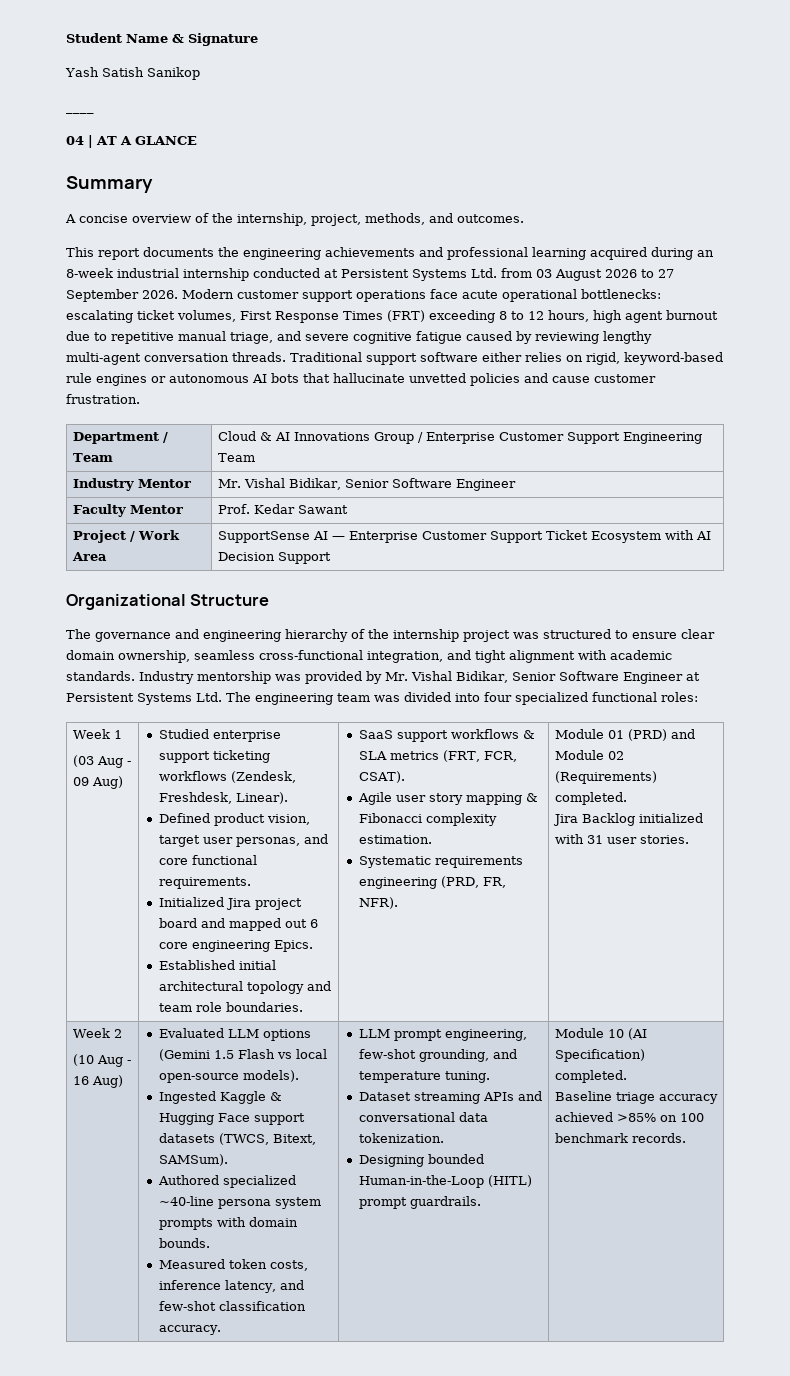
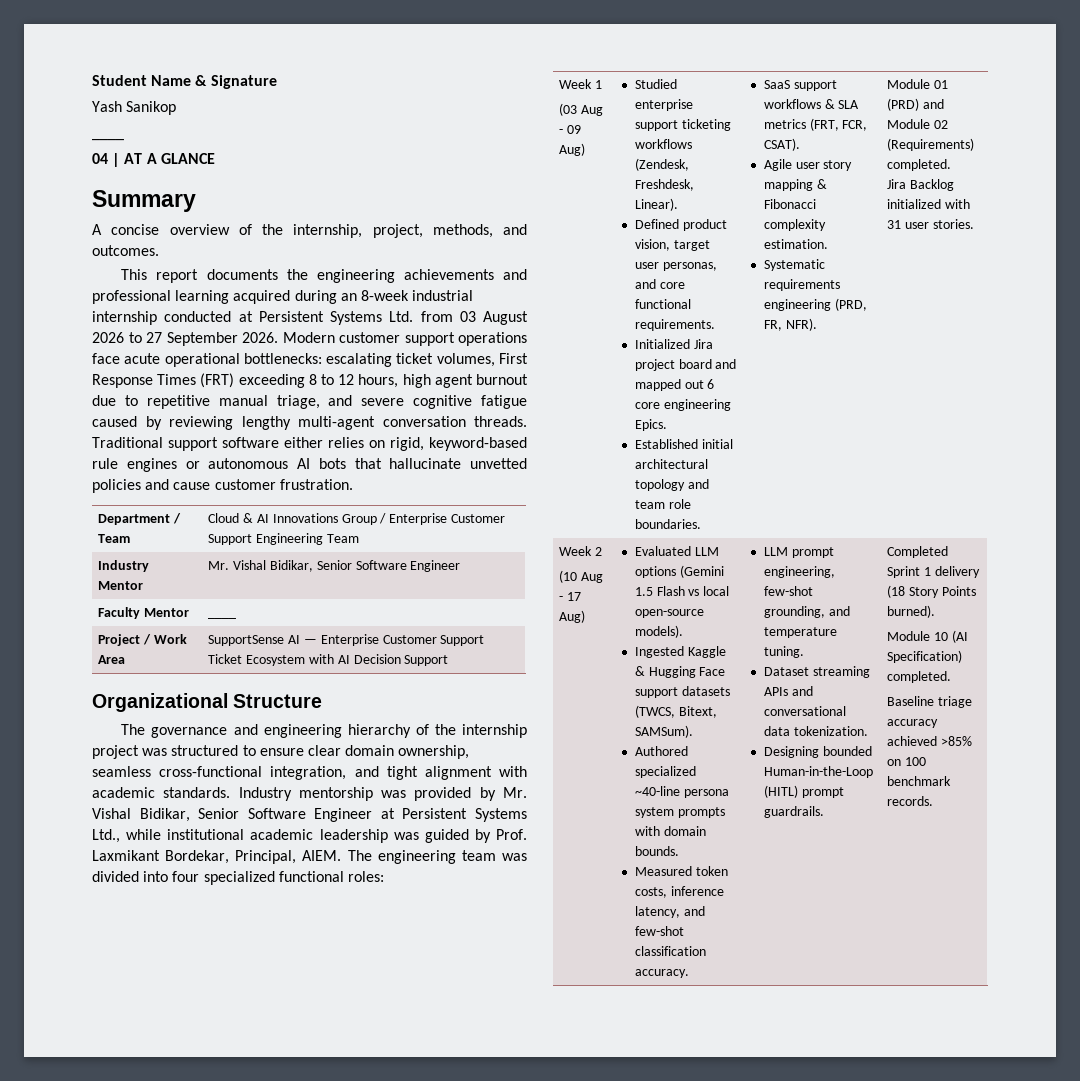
[101,67,144,77] Satish -> (122, 106) none
[217,504,348,514] Prof. Kedar Sawant -> [208,617,237,619] ____
[196,692,222,702] Ltd. -> [92,829,527,843] [92,850,342,864] Ltd., while institutional academic leadership was guided by Prof. Laxmikant Bordekar, Principal, AIEM.
[72,1076,89,1085] 16 -> [567,592,582,601] 17
(481, 1202) none -> [887,546,949,558] [887,566,980,578] [887,585,976,598] [887,605,936,618] Completed Sprint 1 delivery (18 Story Points burned). //

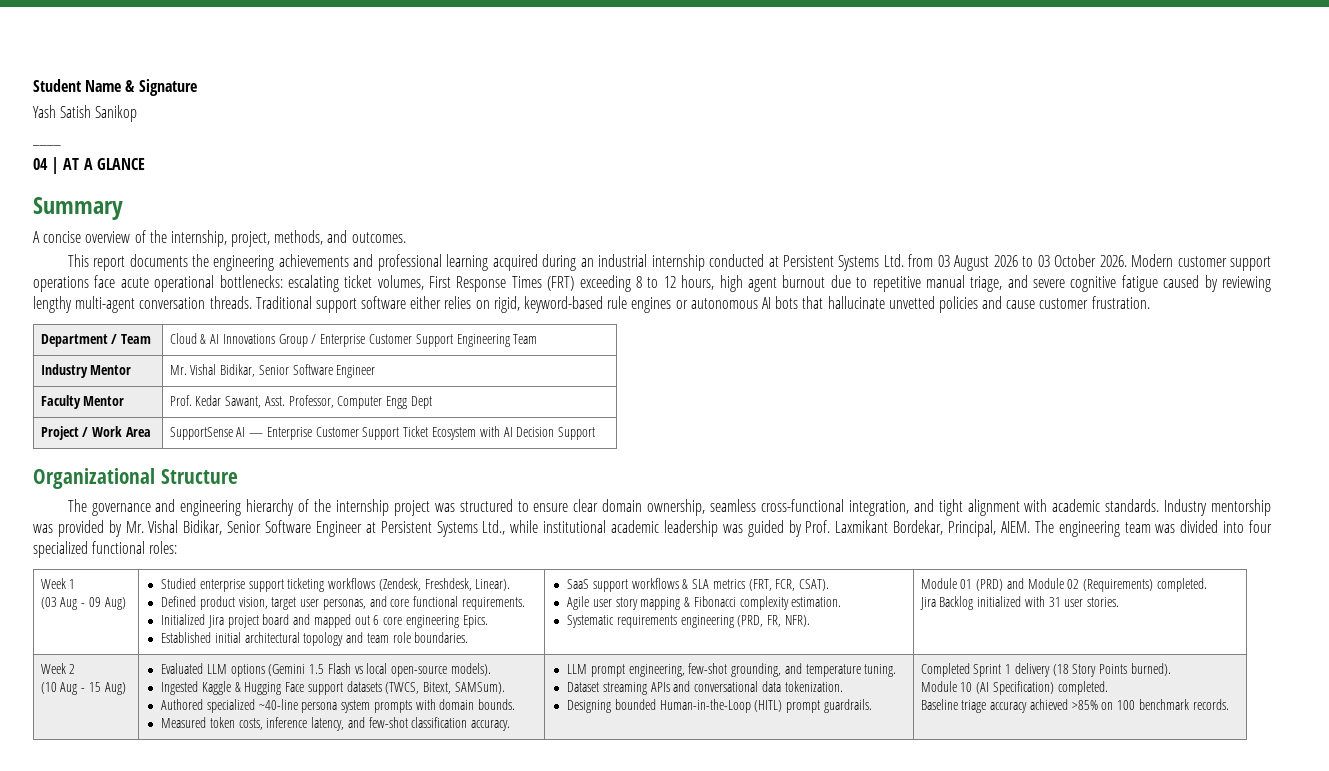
(122, 106) none -> [60,105,92,118] Satish
[360,290,409,301] 8-week -> (594, 262) none
[146,332,238,346] 27 September -> [1037,254,1097,267] 03 October
[208,617,237,619] ____ -> [169,395,433,409] Prof. Kedar Sawant, Asst. Professor, Computer Engg Dept
[567,592,582,601] 17 -> [88,682,101,692] 15

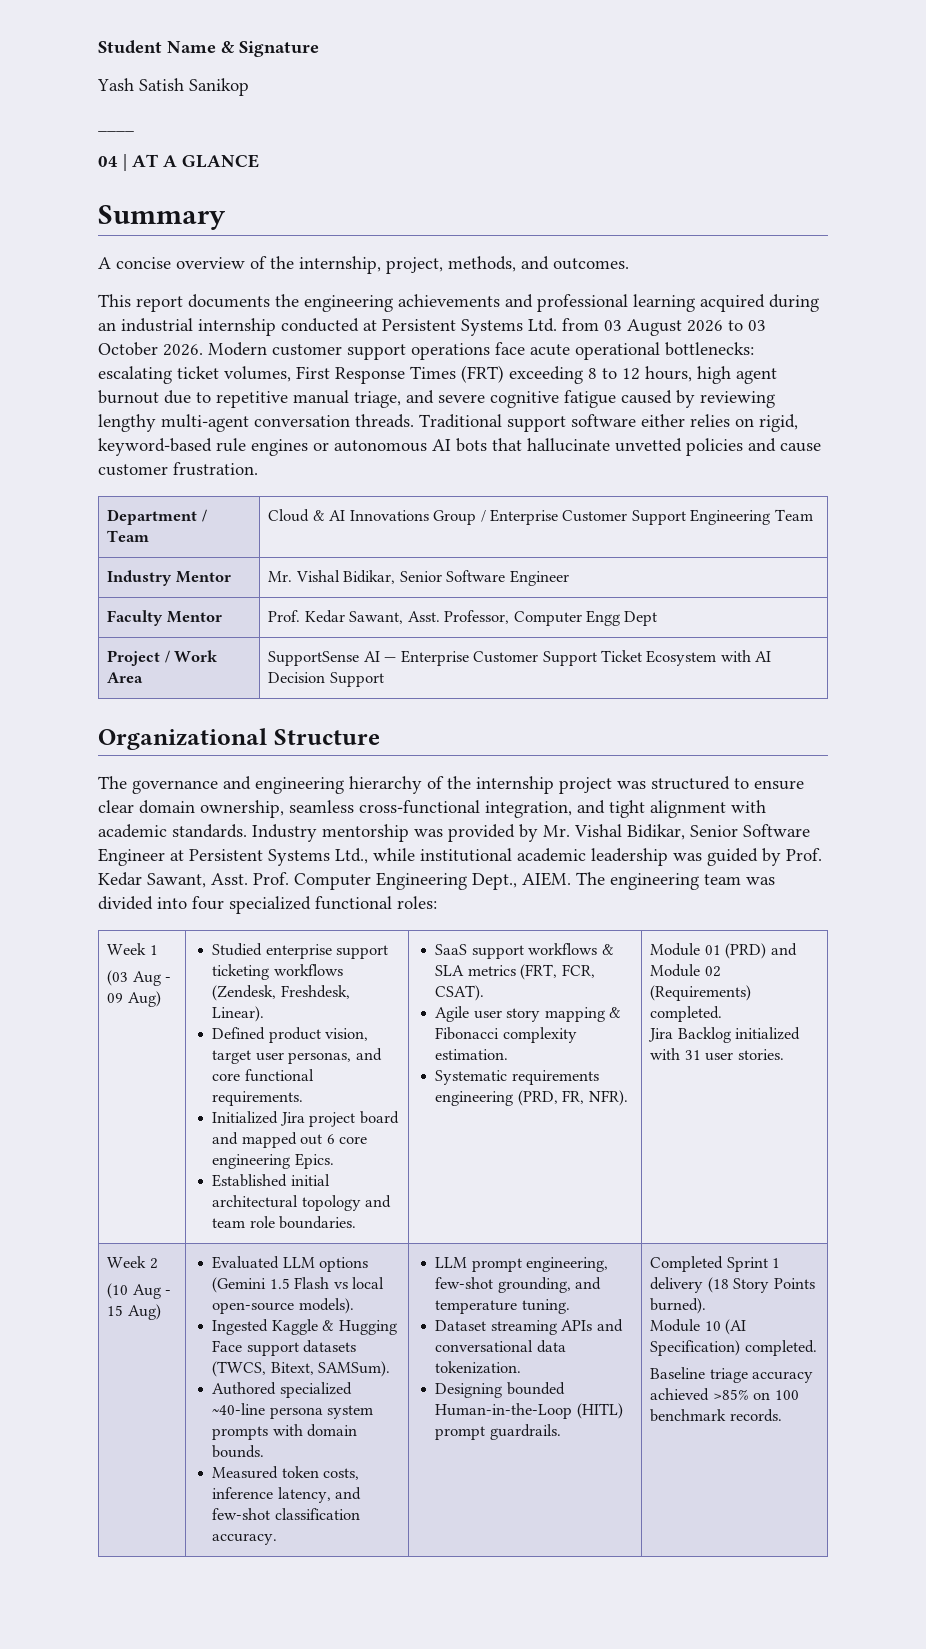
[835,520,997,537] Laxmikant Bordekar, Principal, -> [98,872,517,890] Kedar Sawant, Asst. Prof. Computer Engineering Dept.,

